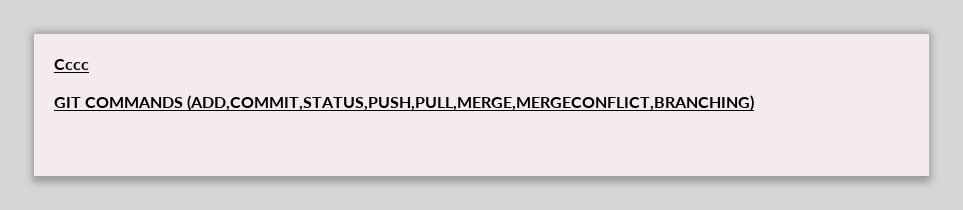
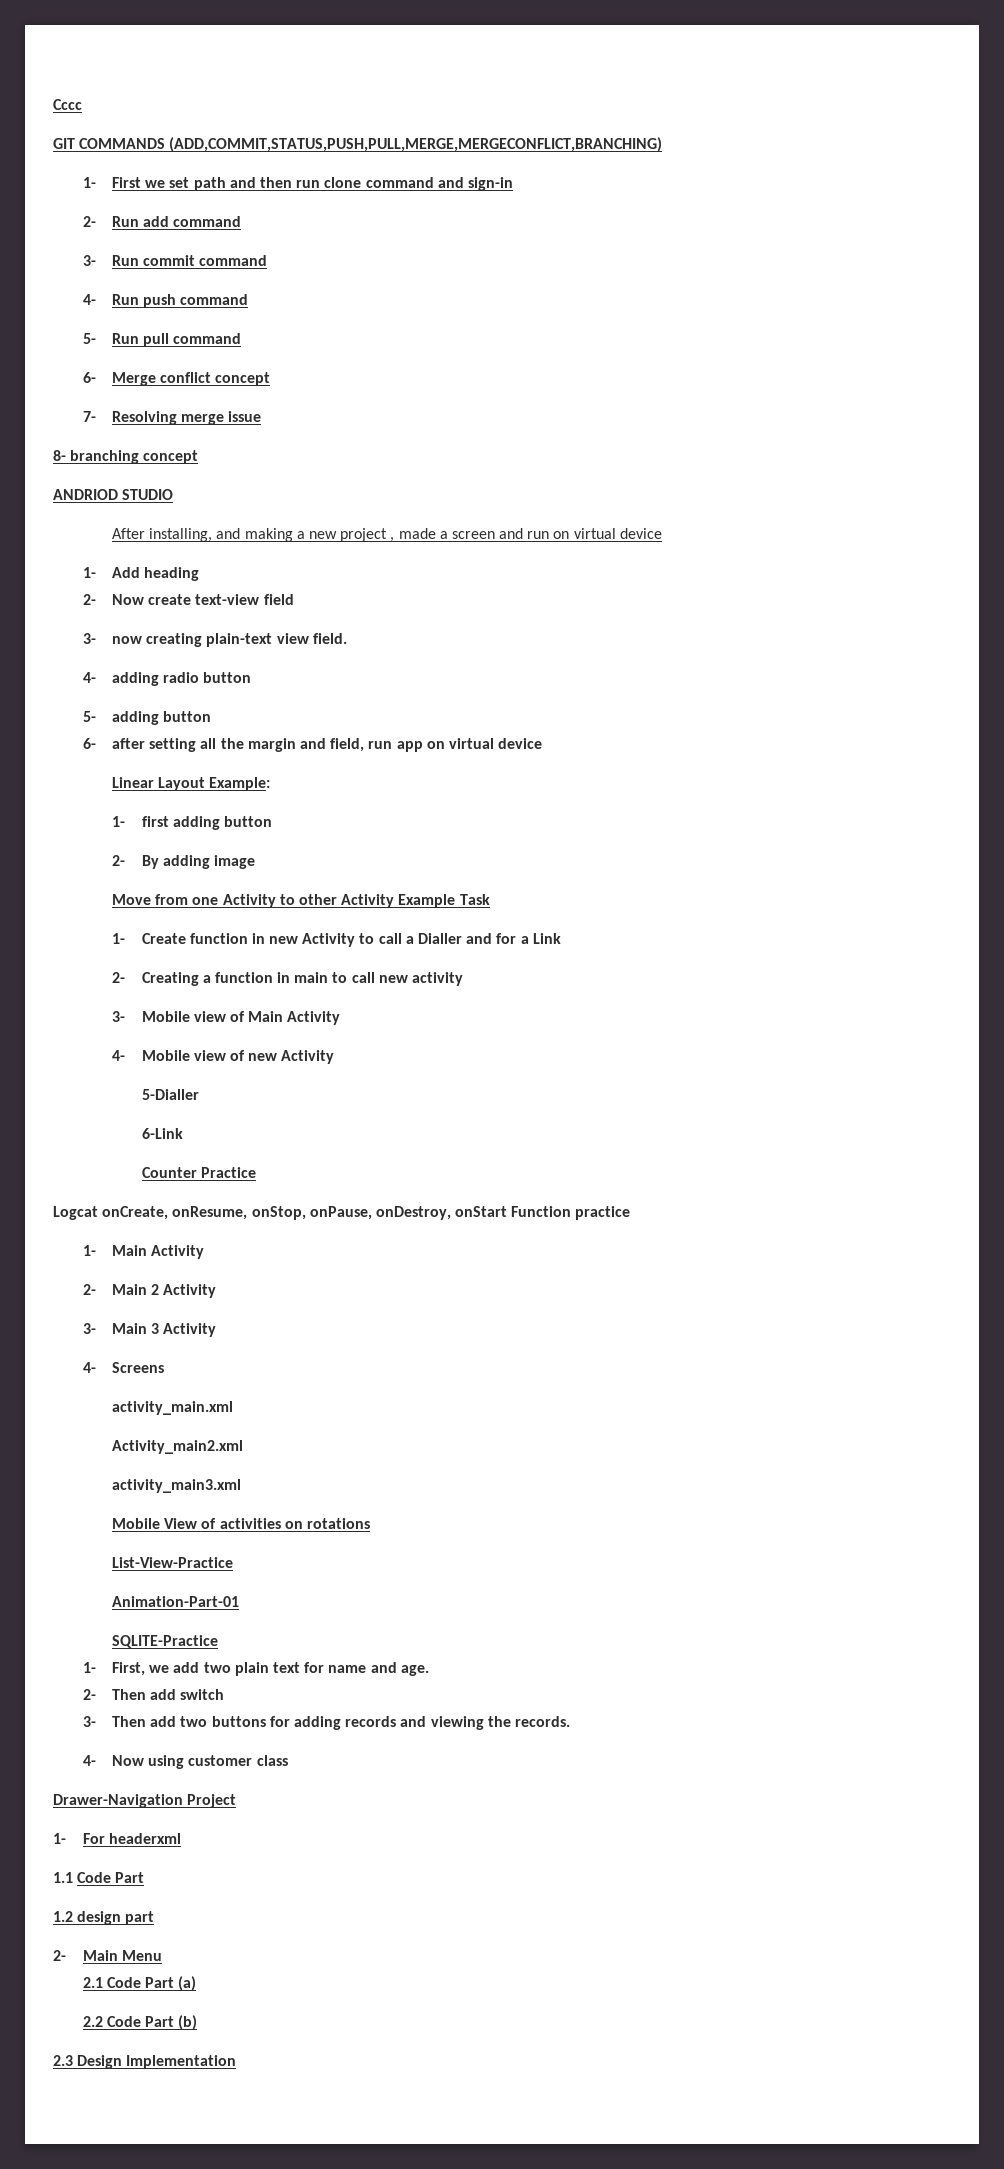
(755, 103) none -> [82,177,513,191] [82,216,242,227] [82,255,268,266] [82,294,249,308] [82,333,242,347] [82,372,271,386] [82,411,262,425] [53,450,199,464] [53,489,174,500] [112,528,662,542] [82,567,200,581] [82,594,294,605] [82,633,347,647] [82,672,252,686] [82,711,212,725] [82,738,543,752] [112,777,271,791] [112,816,272,830] [112,855,255,869] [112,894,490,908] [112,933,561,947] [112,972,464,986] [112,1011,341,1025] [112,1050,335,1064] [141,1089,199,1100] [141,1128,183,1139] [141,1167,256,1178] [53,1206,631,1220] [82,1245,205,1259] [82,1284,217,1298] [82,1323,217,1337] [82,1362,165,1373] [112,1401,234,1415] [112,1440,244,1454] [112,1479,242,1493] [112,1518,370,1529] [112,1557,234,1568] [112,1596,240,1607] [112,1635,219,1648] [82,1662,429,1676] [82,1689,225,1700] [82,1716,570,1730] [82,1755,288,1769] [53,1794,237,1808] [53,1833,181,1844] [53,1872,145,1883] [53,1911,155,1925] [53,1950,162,1961] [82,1976,197,1991] [82,2015,198,2030] [53,2055,237,2069] // 1- First we set path and then run clone command and sign-in // 2- Run add command // 3- Run commit command // 4- Run push command // 5- Run pull command // 6- Merge conflict concept // 7- Resolving merge issue // 8- branching concept // ANDRIOD STUDIO // After installing, and making a new project , made a screen and run on virtual device // 1- Add heading // 2- Now create text-view field // 3- now creating plain-text view field. // 4- adding radio button // 5- adding button // 6- after setting all the margin and field, run app on virtual device // Linear Layout Example: // 1- first adding button // 2- By adding image // Move from one Activity to other Activity Example Task // 1- Create function in new Activity to call a Dialler and for a Link // 2- Creating a function in main to call new activity // 3- Mobile view of Main Activity // 4- Mobile view of new Activity // 5-Dialler // 6-Link // Counter Practice // Logcat onCreate, onResume, onStop, onPause, onDestroy, onStart Function practice // 1- Main Activity // 2- Main 2 Activity // 3- Main 3 Activity // 4- Screens // activity_main.xml // Activity_main2.xml // activity_main3.xml // Mobile View of activities on rotations // List-View-Practice // Animation-Part-01 // SQLITE-Practice // 1- First, we add two plain text for name and age. // 2- Then add switch // 3- Then add two buttons for adding records and viewing the records. // 4- Now using customer class // Drawer-Navigation Project // 1- For headerxml // 1.1 Code Part // 1.2 design part // 2- Main Menu // 2.1 Code Part (a) // 2.2 Code Part (b) // 2.3 Design Implementation

